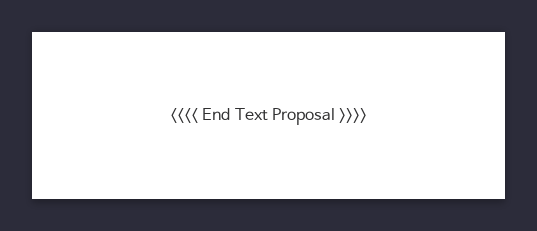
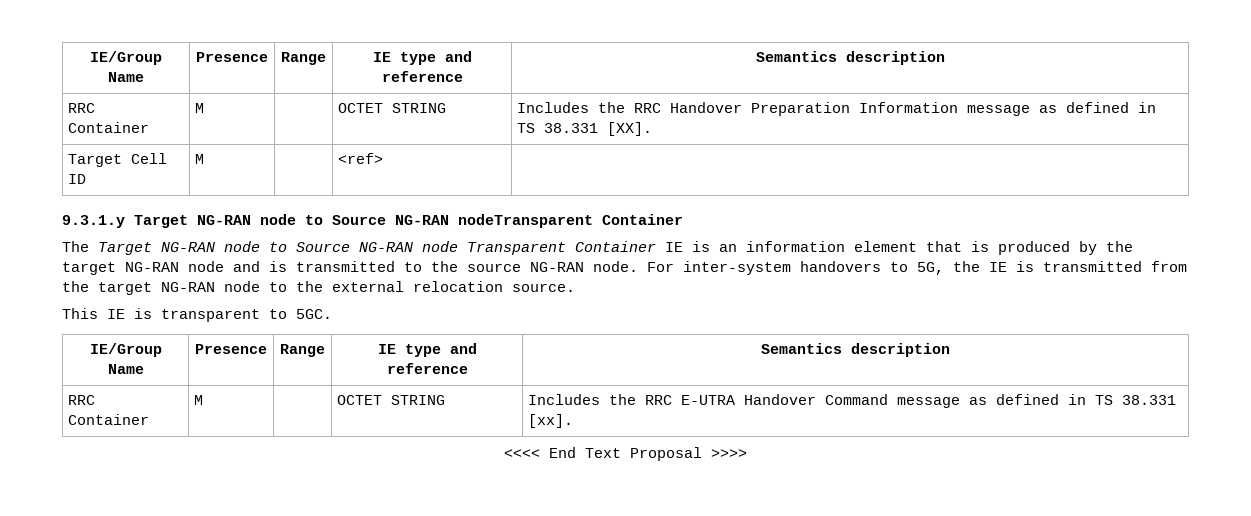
(170, 115) none -> [90,51,162,65] [108,72,144,82] [196,52,268,62] [281,52,326,65] [372,51,472,65] [381,71,463,82] [755,51,945,65] [68,103,96,113] [68,122,150,133] [195,103,205,113] [338,103,447,113] [517,102,1157,116] [517,122,653,136] [68,153,168,167] [68,174,87,184] [195,154,205,164] [338,153,384,164] [62,214,683,228] [62,241,1133,255] [62,261,1187,275] [62,281,575,295] [62,308,332,322] [89,343,162,357] [107,364,144,374] [195,344,267,354] [280,344,325,357] [377,343,477,357] [386,363,468,374] [761,343,950,357] [68,395,96,405] [68,414,150,425] [194,395,204,405] [337,395,446,405] [528,394,1177,408] [528,414,574,428] IE/Group Name | Presence | Range | IE type and reference | Semantics description // RRC Container | M | | OCTET STRING | Includes the RRC Handover Preparation Information message as defined in TS 38.331 [XX]. // Target Cell ID | M | | <ref> | // 9.3.1.y Target NG-RAN node to Source NG-RAN nodeTransparent Container // The Target NG-RAN node to Source NG-RAN node Transparent Container IE is an information element that is produced by the target NG-RAN node and is transmitted to the source NG-RAN node. For inter-system handovers to 5G, the IE is transmitted from the target NG-RAN node to the external relocation source. // This IE is transparent to 5GC. // IE/Group Name | Presence | Range | IE type and reference | Semantics description // RRC Container | M | | OCTET STRING | Includes the RRC E-UTRA Handover Command message as defined in TS 38.331 [xx]. //

